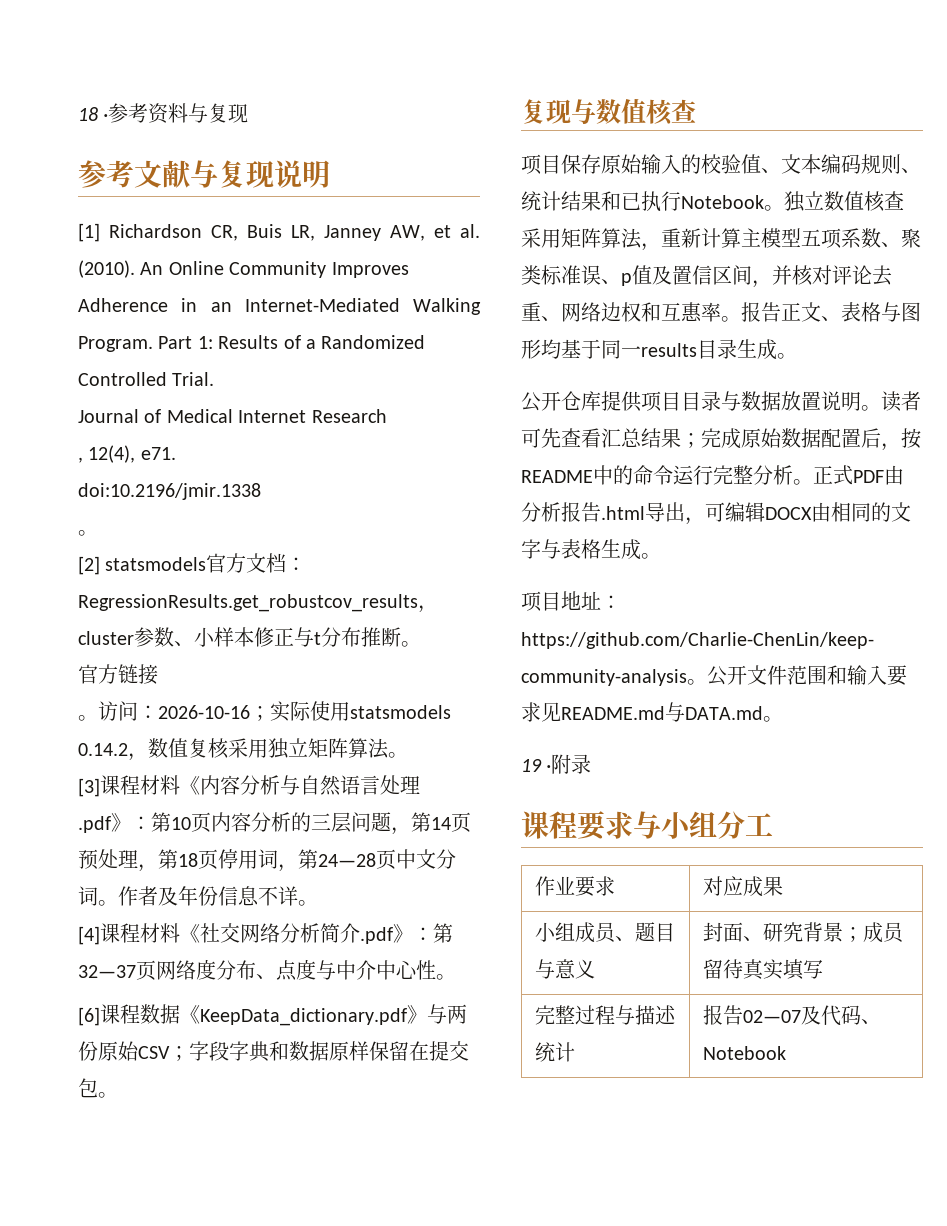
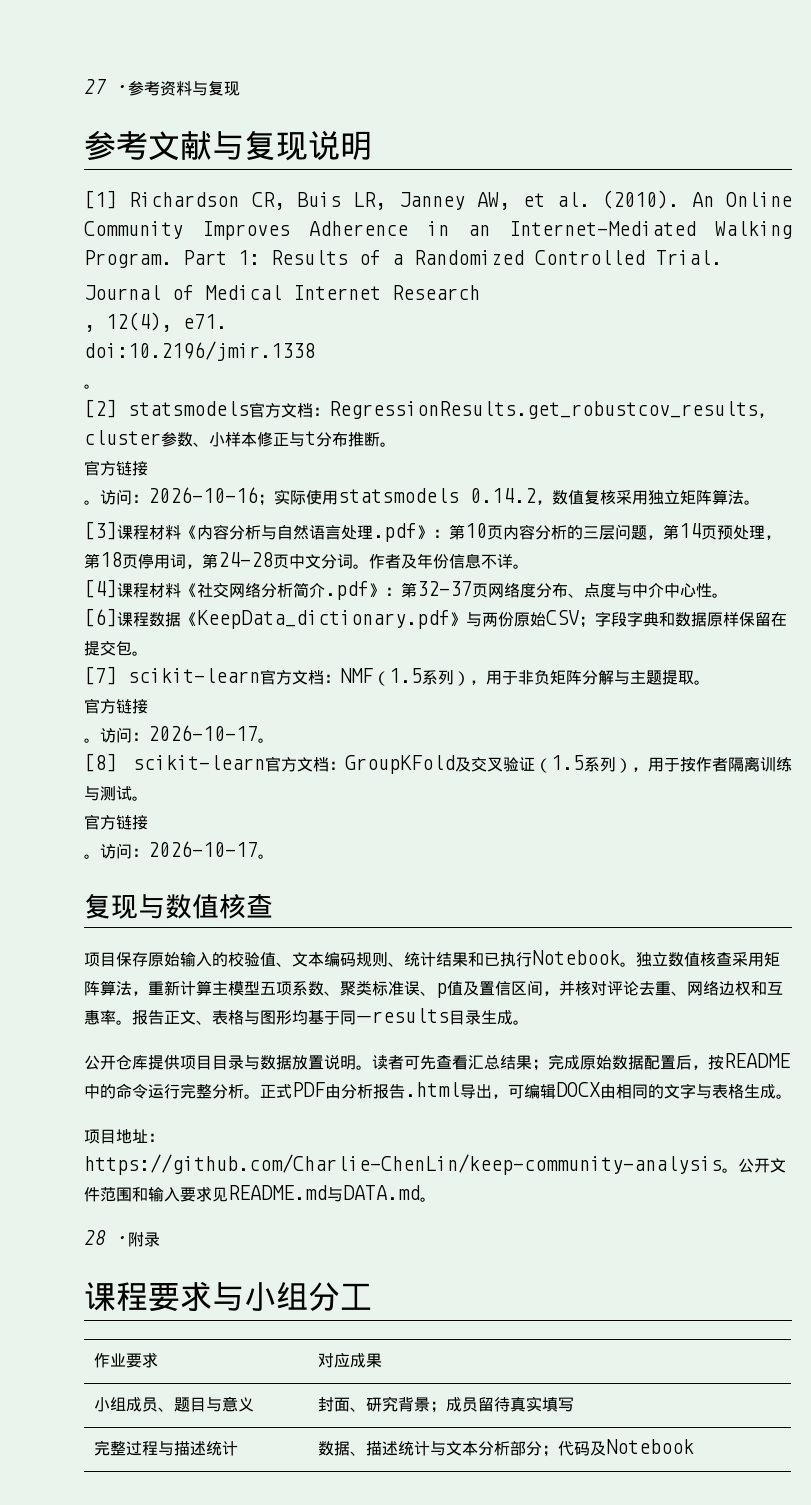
[78,107,98,121] 18 -> [84,79,107,94] 27
(118, 1095) none -> [84,666,710,686] [84,698,148,714] [84,725,274,743] [84,753,792,774] [84,786,148,801] [84,814,148,830] [84,841,274,859] // [7] scikit-learn官方文档：NMF（1.5系列），用于非负矩阵分解与主题提取。 // 官方链接 // 。访问：2026-10-17。 // [8] scikit-learn官方文档：GroupKFold及交叉验证（1.5系列），用于按作者隔离训练与测试。 // 官方链接 // 。访问：2026-10-17。
[521,759,542,772] 19 -> [84,1230,106,1245] 28
[702,1005,881,1026] 报告02—07及代码、 -> [318,1441,607,1457] 数据、描述统计与文本分析部分；代码及

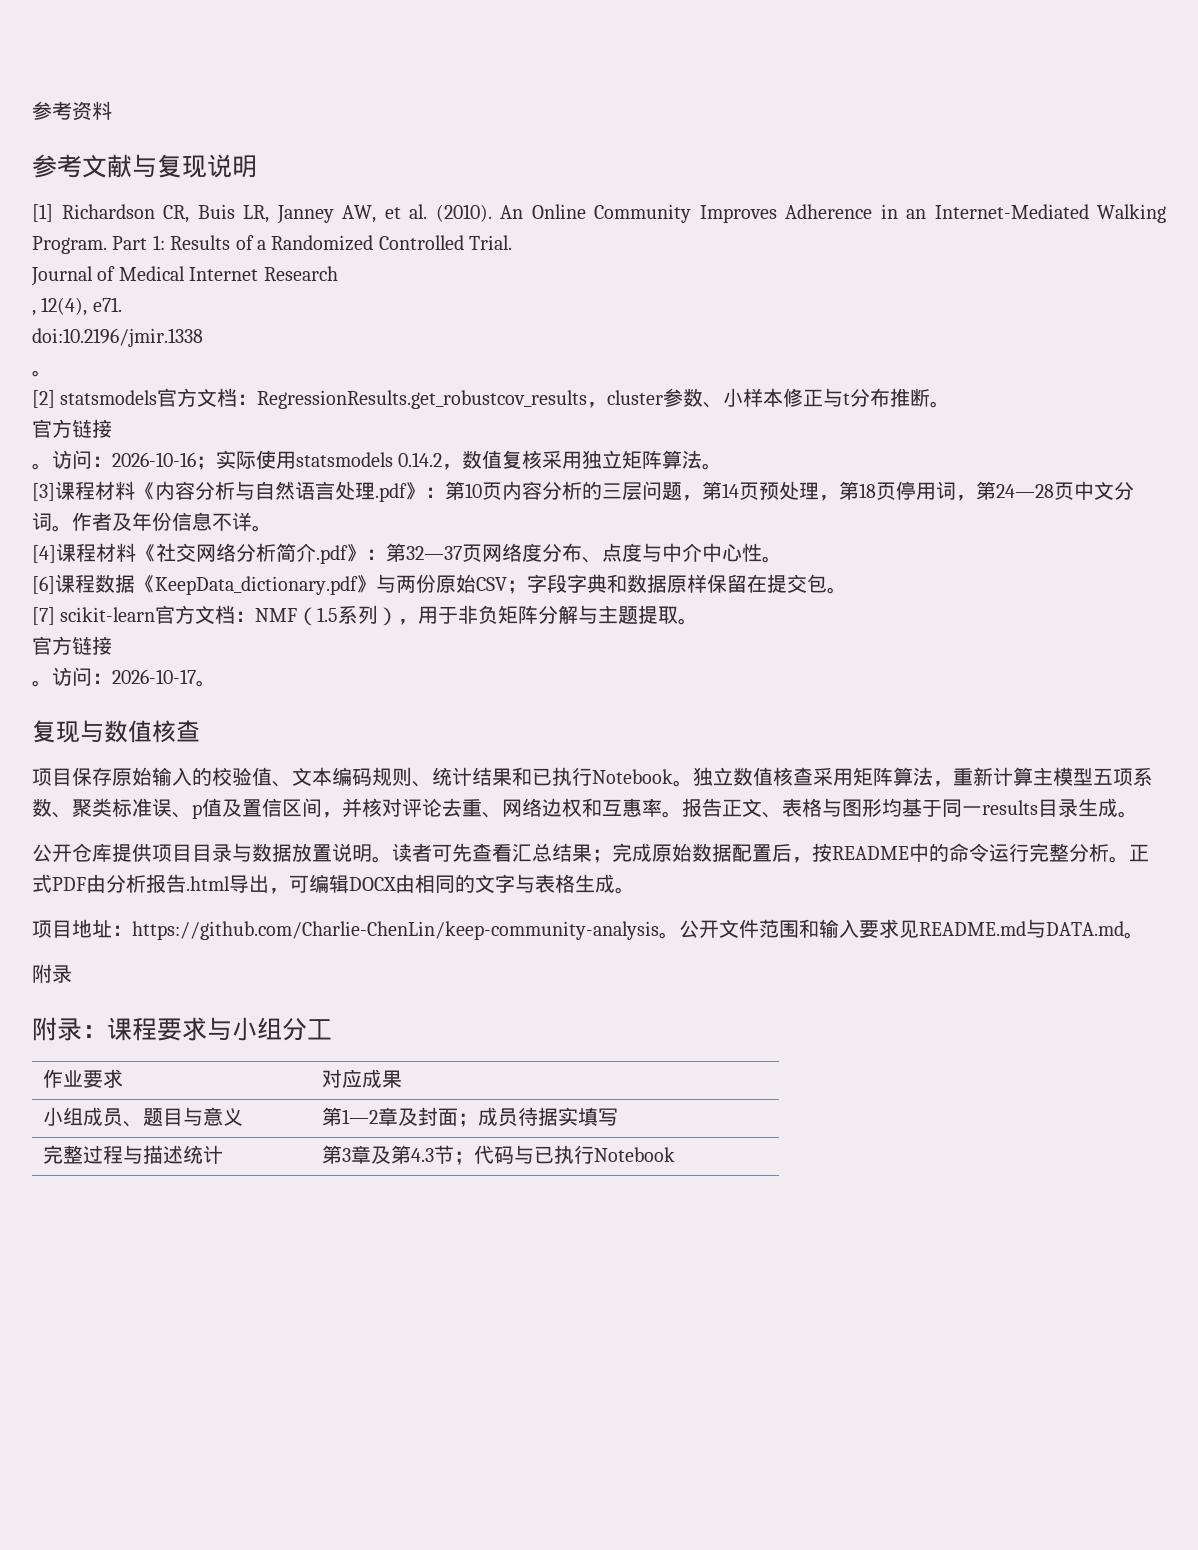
[84,79,128,94] 27 · -> (32, 110) none
[192,81,240,96] 与复现 -> (112, 110) none
[84,753,792,774] [84,786,148,801] [84,814,148,830] [84,841,274,859] // [8] scikit-learn官方文档：GroupKFold及交叉验证（1.5系列），用于按作者隔离训练与测试。 // 官方链接 // 。访问：2026-10-17。 -> (216, 683) none
[84,1230,128,1245] 28 · -> (1144, 935) none
(160, 1239) none -> [32,1017,107,1041] 附录：
[318,1396,527,1413] 封面、研究背景；成员留待真 -> [322,1107,559,1127] 第1—2章及封面；成员待据
[318,1441,607,1457] 数据、描述统计与文本分析部分；代码及 -> [322,1145,595,1165] 第3章及第4.3节；代码与已执行

